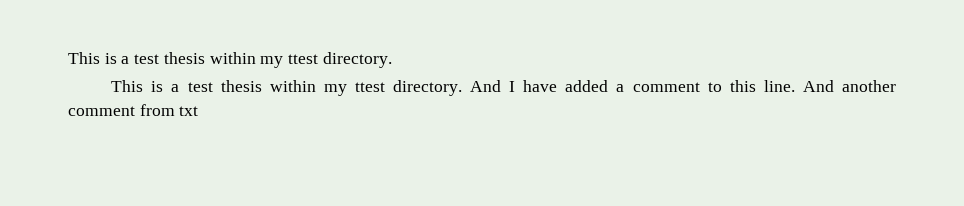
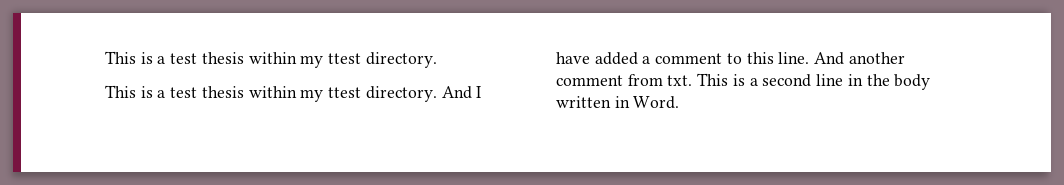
[179,106,199,116] txt -> [667,73,931,90] [556,96,680,109] txt. This is a second line in the body written in Word.

